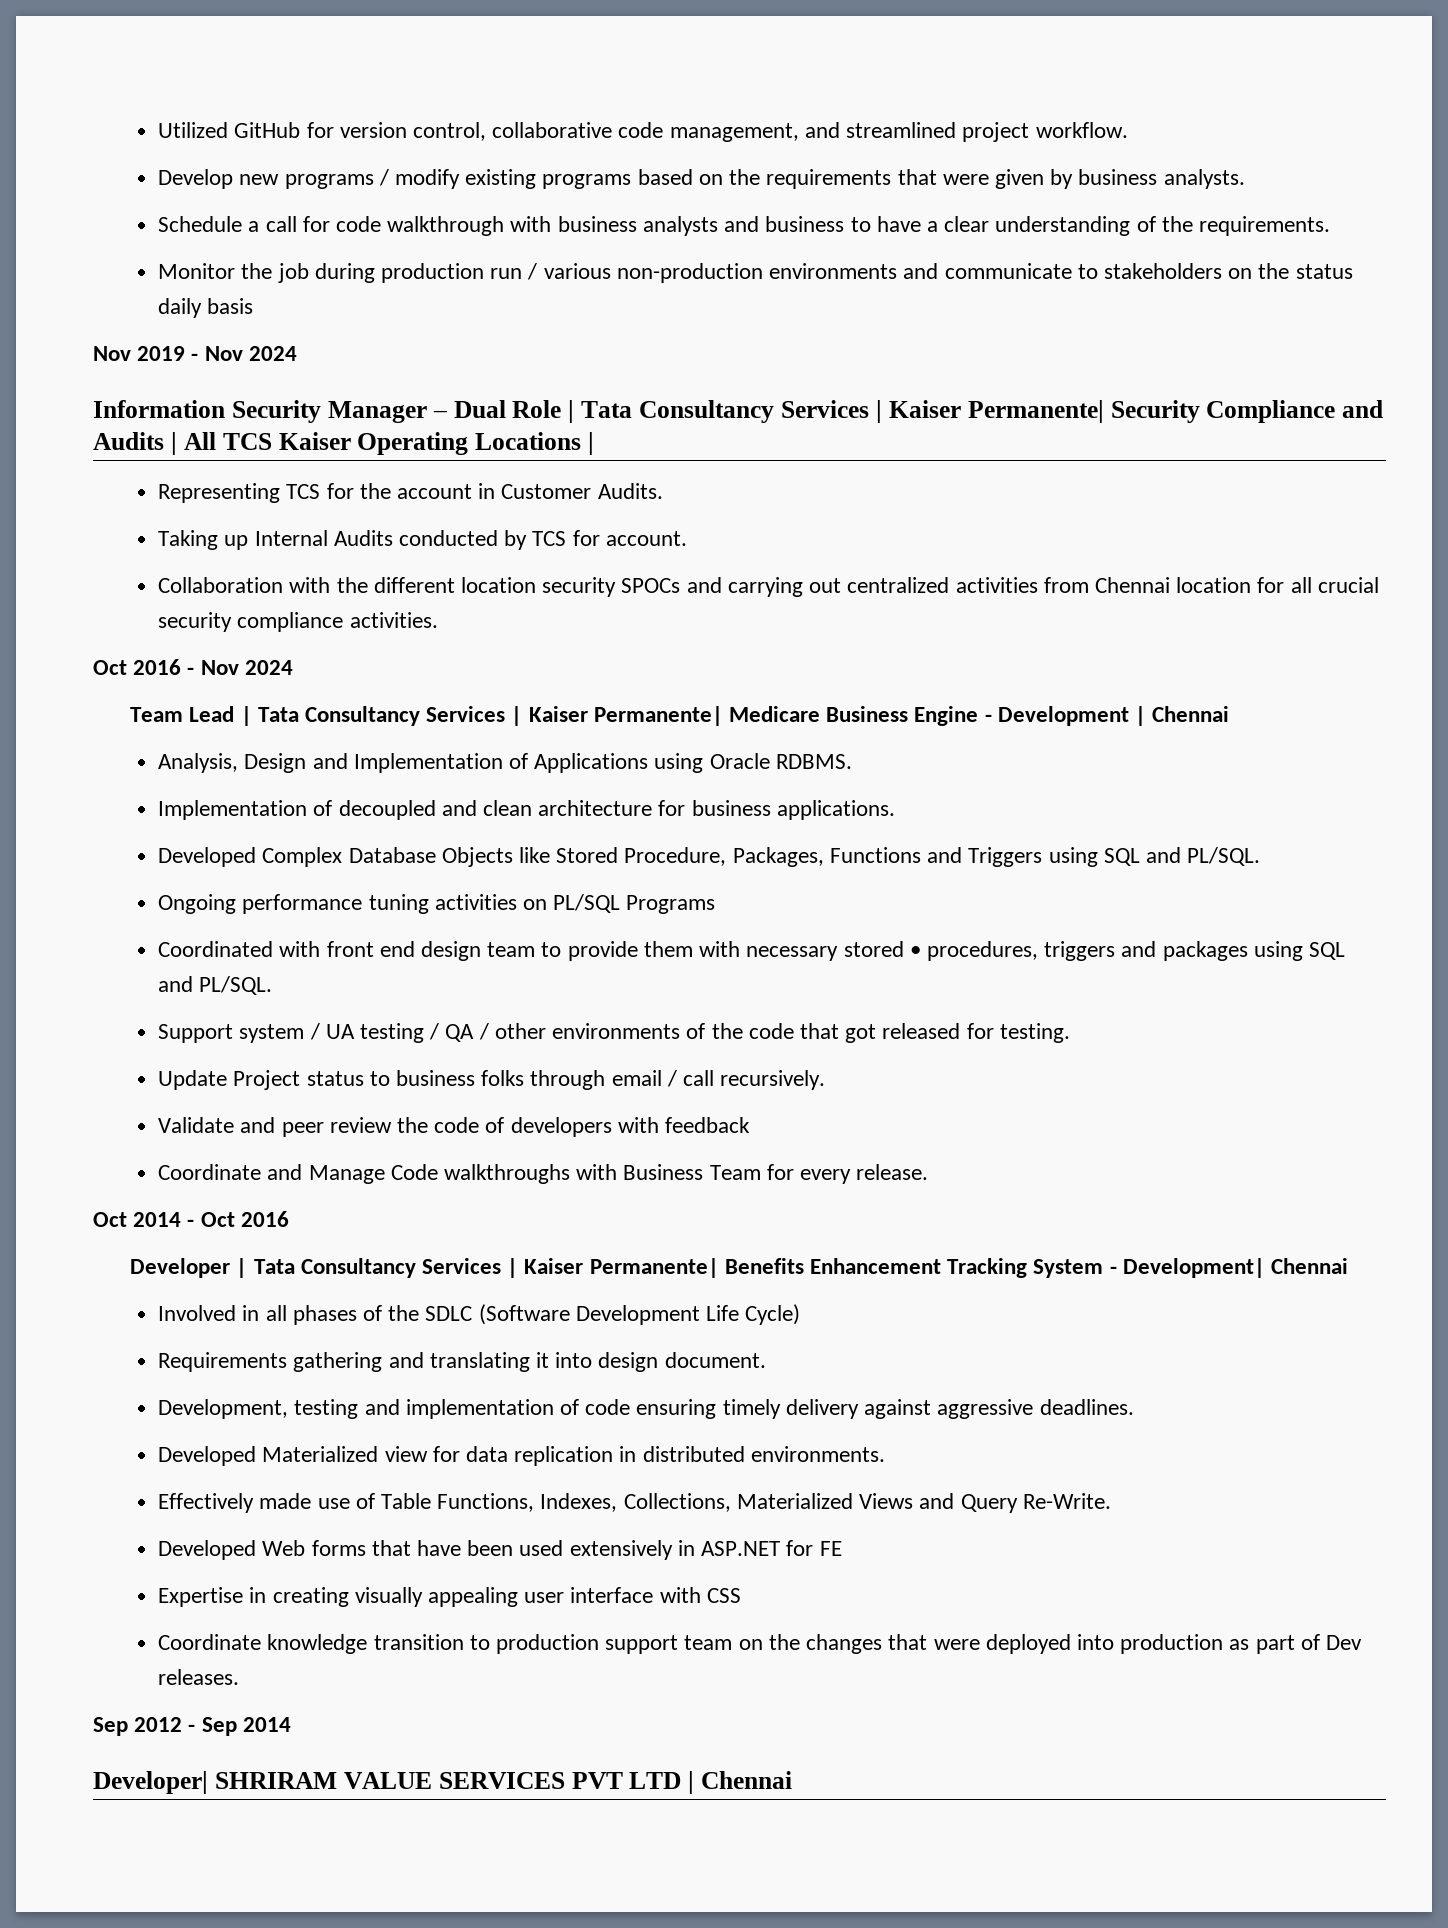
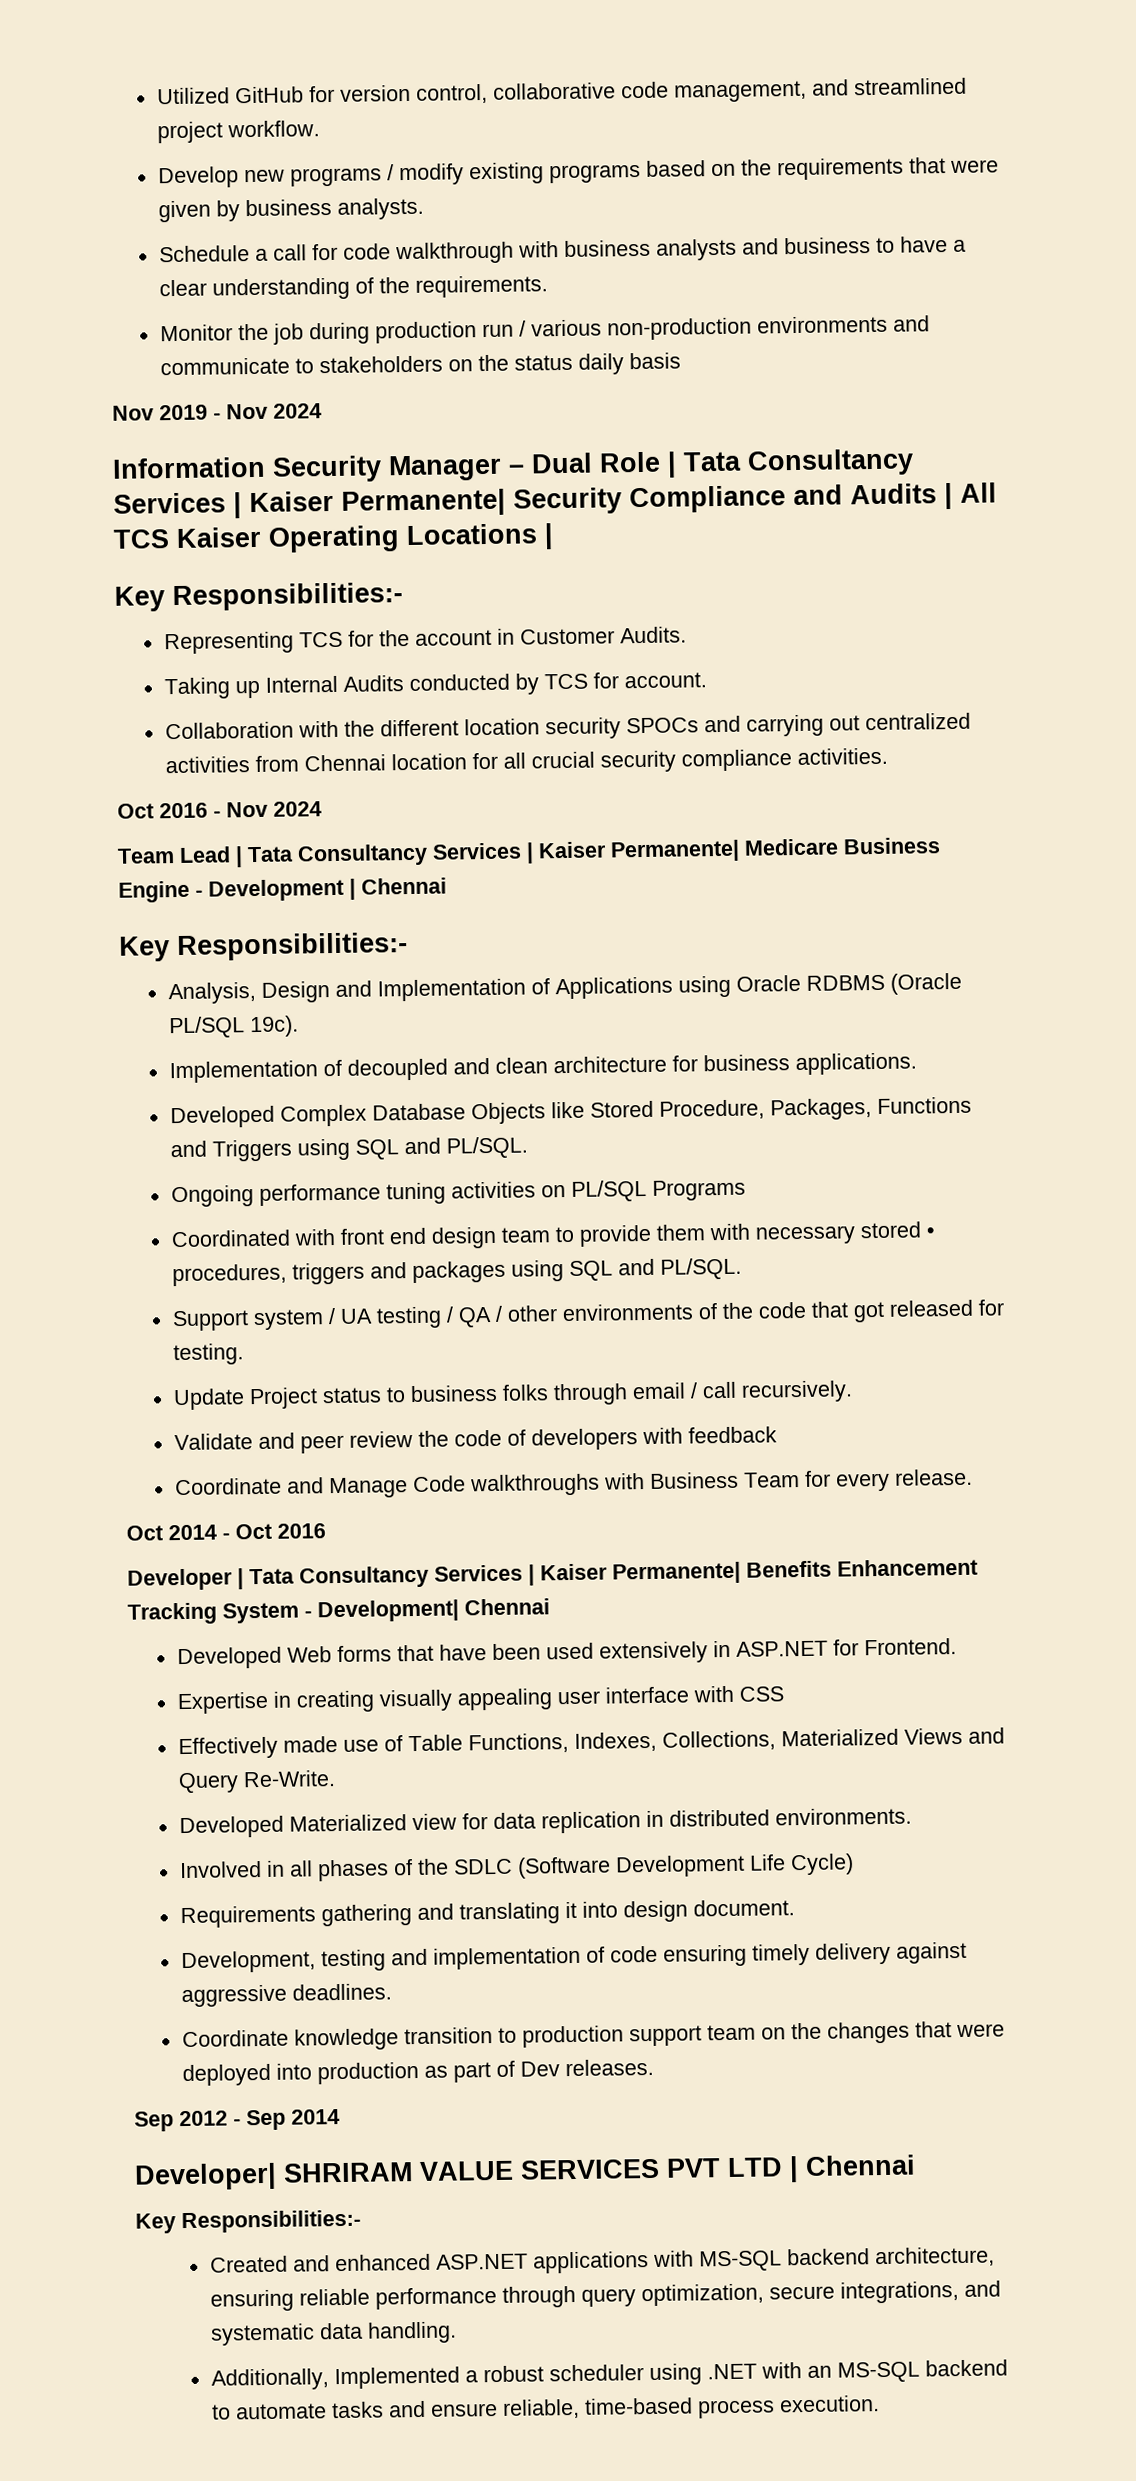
(595, 443) none -> [114,582,403,612] // Key Responsibilities:-
(1230, 714) none -> [119,932,408,962] // Key Responsibilities:-
[775,754,852,769] RDBMS. -> [805,972,962,995] [168,1015,299,1039] RDBMS (Oracle PL/SQL 19c).
(1349, 1266) none -> [176,1638,957,1670] [176,1685,784,1715] [177,1727,1005,1760] [177,1770,336,1794] [178,1807,912,1839] // Developed Web forms that have been used extensively in ASP.NET for Frontend. // Expertise in creating visually appealing user interface with CSS // Effectively made use of Table Functions, Indexes, Collections, Materialized Views and Query Re-Write. // Developed Materialized view for data replication in distributed environments.
[158,1446,885,1466] [158,1493,1111,1513] [158,1540,842,1560] [158,1587,741,1607] // Developed Materialized view for data replication in distributed environments. // Effectively made use of Table Functions, Indexes, Collections, Materialized Views and Query Re-Write. // Developed Web forms that have been used extensively in ASP.NET for FE // Expertise in creating visually appealing user interface with CSS -> (392, 1992) none
(793, 1780) none -> [135,2209,361,2234] [209,2246,995,2274] [209,2280,1001,2312] [209,2321,457,2346] [210,2359,1008,2391] [211,2395,880,2420] // Key Responsibilities:- // Created and enhanced ASP.NET applications with MS-SQL backend architecture, ensuring reliable performance through query optimization, secure integrations, and systematic data handling. // Additionally, Implemented a robust scheduler using .NET with an MS-SQL backend to automate tasks and ensure reliable, time-based process execution.

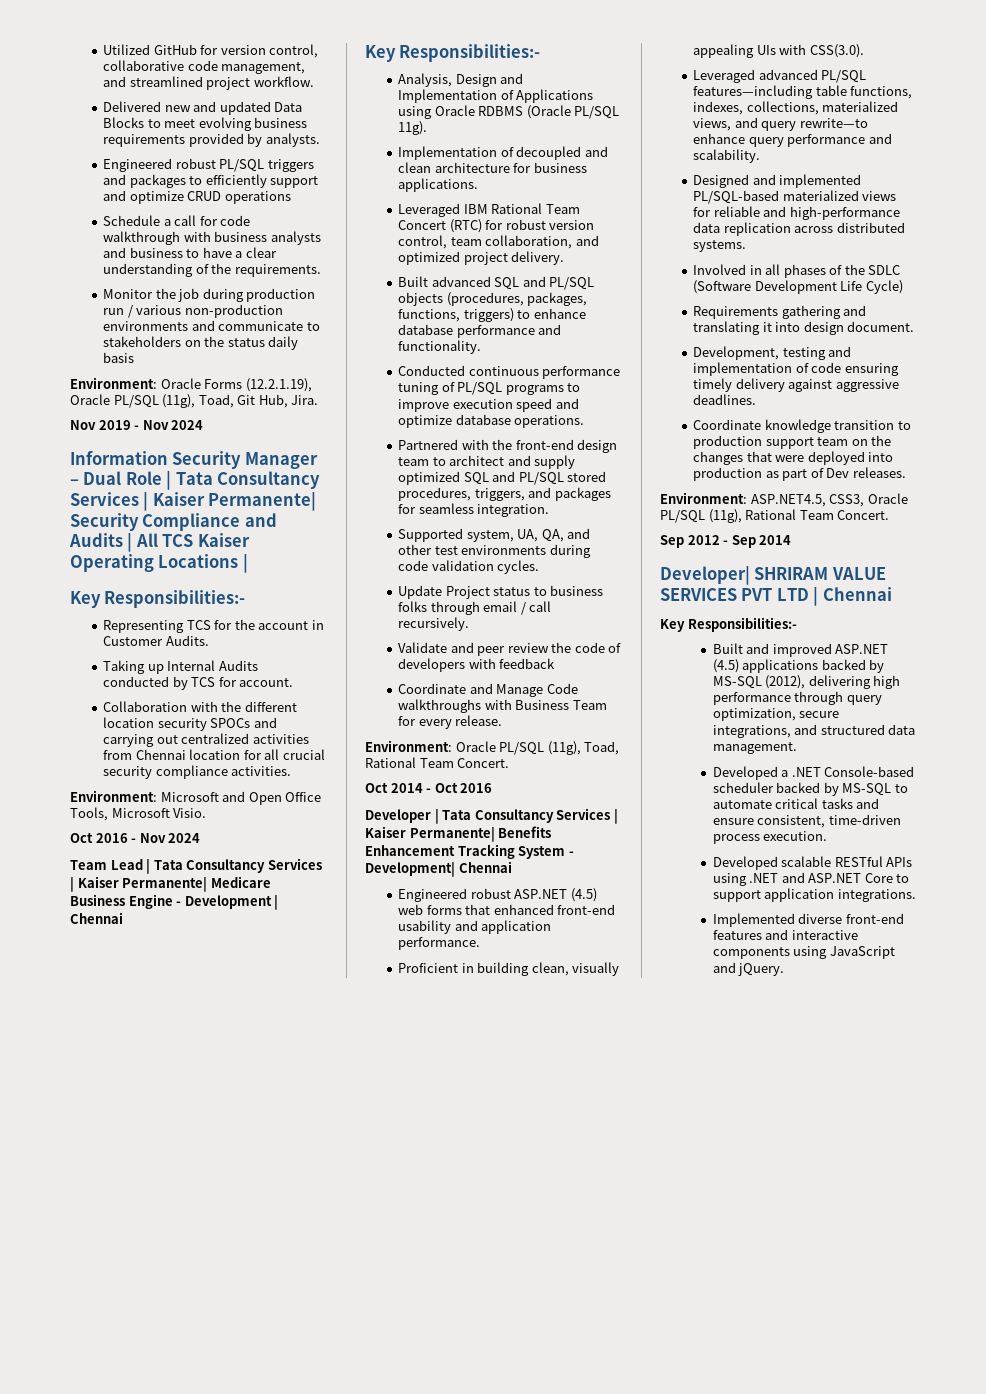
[157,157,999,189] [157,197,424,223] Develop new programs / modify existing programs based on the requirements that were given by business analysts. -> [103,101,303,115] [103,117,308,131] [103,133,320,147] [103,158,314,172] [103,174,319,188] [103,190,291,204] Delivered new and updated Data Blocks to meet evolving business requirements provided by analysts. // Engineered robust PL/SQL triggers and packages to efficiently support and optimize CRUD operations
(681, 361) none -> [70,377,312,392] [70,394,319,408] // Environment: Oracle Forms (12.2.1.19), Oracle PL/SQL (11g), Toad, Git Hub, Jira.
(888, 756) none -> [70,790,322,805] [70,807,207,821] // Environment: Microsoft and Open Office Tools, Microsoft Visio.
[249,1015,299,1038] 19c). -> [398,121,428,135] 11g).
[169,1096,972,1129] [169,1136,528,1162] [170,1179,746,1208] [170,1221,935,1249] [171,1257,742,1287] [171,1299,1005,1332] [172,1343,244,1366] Developed Complex Database Objects like Stored Procedure, Packages, Functions and Triggers using SQL and PL/SQL. // Ongoing performance tuning activities on PL/SQL Programs // Coordinated with front end design team to provide them with necessary stored • procedures, triggers and packages using SQL and PL/SQL. // Support system / UA testing / QA / other environments of the code that got released for testing. -> [398,203,580,217] [398,219,595,233] [398,235,599,249] [398,251,565,265] [398,276,595,290] [398,292,588,306] [398,308,586,322] [398,324,562,338] [398,340,482,354] [398,365,621,379] [398,382,581,395] [398,398,579,412] [398,414,585,428] [398,439,618,453] [398,455,576,469] [398,471,607,485] [398,487,611,501] [398,503,550,517] [398,528,591,542] [398,544,591,558] [398,560,540,574] Leveraged IBM Rational Team Concert (RTC) for robust version control, team collaboration, and optimized project delivery. // Built advanced SQL and PL/SQL objects (procedures, packages, functions, triggers) to enhance database performance and functionality. // Conducted continuous performance tuning of PL/SQL programs to improve execution speed and optimize database operations. // Partnered with the front-end design team to architect and supply optimized SQL and PL/SQL stored procedures, triggers, and packages for seamless integration. // Supported system, UA, QA, and other test environments during code validation cycles.
(973, 1477) none -> [365,740,620,755] [365,757,510,768] // Environment: Oracle PL/SQL (11g), Toad, Rational Team Concert.
[176,1638,957,1670] [176,1685,784,1715] [177,1727,1005,1760] [177,1770,336,1794] [178,1807,912,1839] Developed Web forms that have been used extensively in ASP.NET for Frontend. // Expertise in creating visually appealing user interface with CSS // Effectively made use of Table Functions, Indexes, Collections, Materialized Views and Query Re-Write. // Developed Materialized view for data replication in distributed environments. -> [398,888,597,902] [398,904,616,915] [398,920,552,934] [398,937,481,950] [398,962,620,976] [693,44,864,58] [693,69,867,83] [693,85,913,99] [693,101,899,115] [693,117,868,131] [693,133,892,147] [693,149,761,163] [693,174,862,188] [693,190,897,204] [693,206,900,220] [693,222,905,236] [693,240,747,252] Engineered robust ASP.NET (4.5) web forms that enhanced front-end usability and application performance. // Proficient in building clean, visually appealing UIs with CSS(3.0). // Leveraged advanced PL/SQL features—including table functions, indexes, collections, materialized views, and query rewrite—to enhance query performance and scalability. // Designed and implemented PL/SQL-based materialized views for reliable and high-performance data replication across distributed systems.
(654, 2067) none -> [660,492,908,507] [660,509,890,523] // Environment: ASP.NET4.5, CSS3, Oracle PL/SQL (11g), Rational Team Concert.
[209,2246,995,2274] [209,2288,370,2312] Created and enhanced ASP.NET applications with MS-SQL backend architecture, ensuring reliable -> [712,643,889,657] [712,659,885,673] [712,675,901,689] Built and improved ASP.NET (4.5) applications backed by MS-SQL (2012), delivering high
[209,2321,457,2346] [210,2359,1008,2391] systematic data handling. // Additionally, Implemented a robust scheduler using .NET with an MS-SQL backend -> [820,724,916,735] [712,742,797,754] [712,766,915,780] [712,782,892,796] structured data management. // Developed a .NET Console-based scheduler backed by MS-SQL
(327, 2411) none -> [775,798,819,809] critical
[501,2397,693,2419] reliable, time-based -> [757,814,901,828] consistent, time-driven
(880, 2404) none -> [712,856,913,870] [712,872,910,886] [712,888,916,902] [712,913,904,927] [712,929,858,940] [712,946,895,959] [712,962,785,976] // Developed scalable RESTful APIs using .NET and ASP.NET Core to support application integrations. // Implemented diverse front-end features and interactive components using JavaScript and jQuery.

